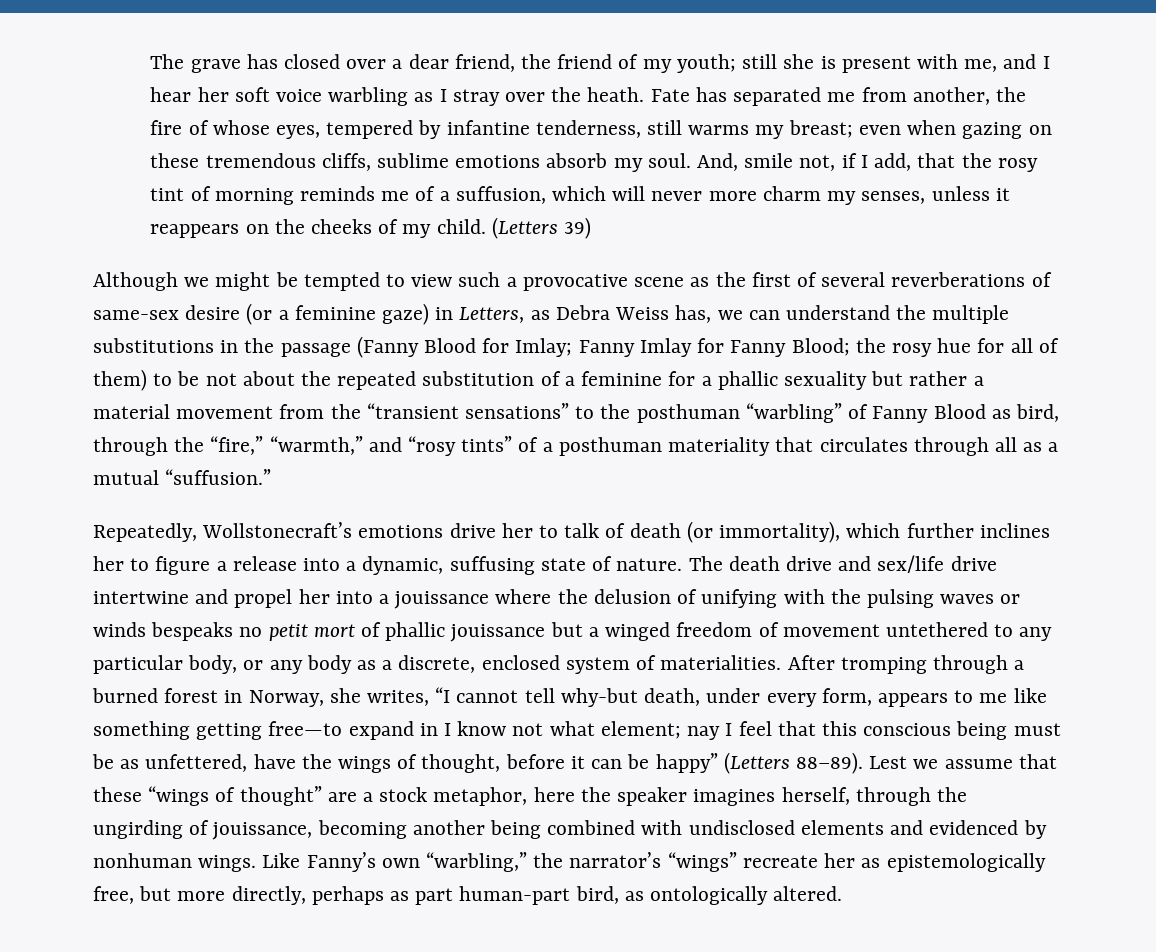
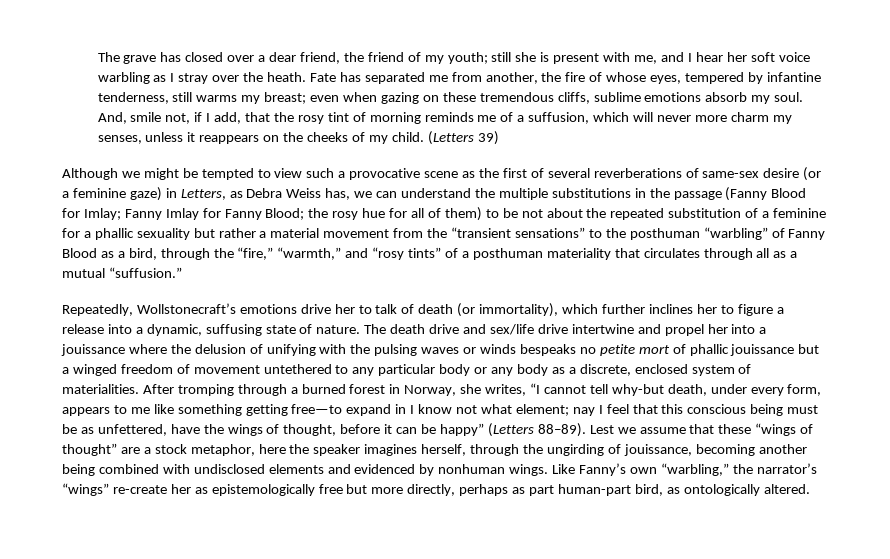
(1011, 414) none -> [117,251,125,258] a
[268,624,308,641] petit -> [599,344,635,356] petite
[188,655,238,674] body, -> [439,364,471,376] body
[742,855,818,868] recreate -> [112,485,167,494] re-create
[93,886,134,904] free, -> [318,484,343,494] free

